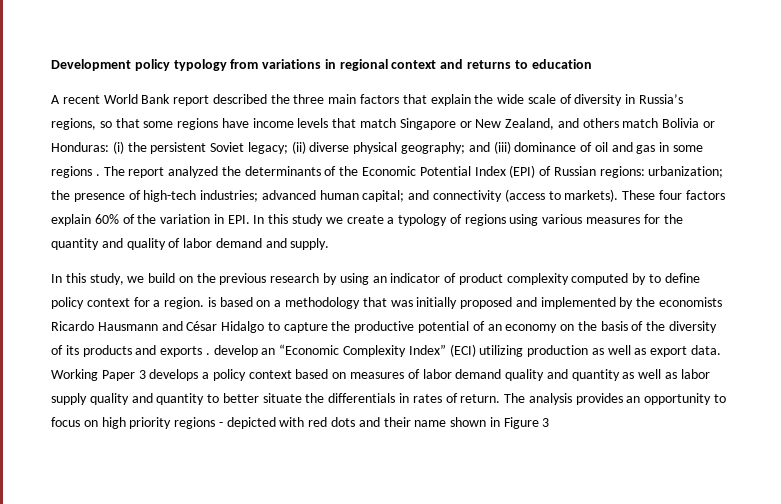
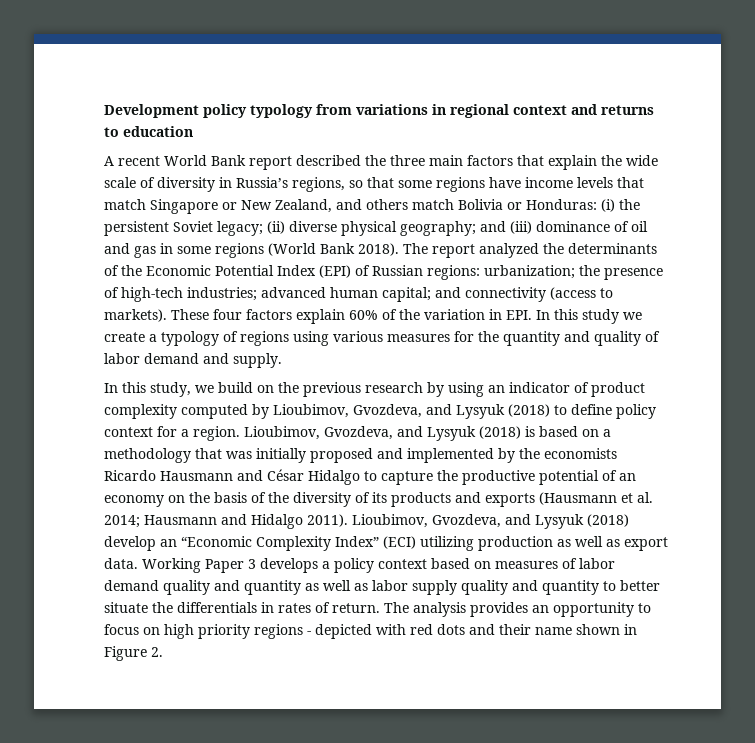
[95,174,100,176] . -> [268,243,399,256] (World Bank 2018).
(647, 279) none -> [273,404,550,419] Lioubimov, Gvozdeva, and Lysyuk (2018)
(205, 303) none -> [244,426,521,441] Lioubimov, Gvozdeva, and Lysyuk (2018)
[205,353,210,355] . -> [539,492,653,505] [104,514,629,529] (Hausmann et al. 2014; Hausmann and Hidalgo 2011). Lioubimov, Gvozdeva, and Lysyuk (2018)
[542,418,550,427] 3 -> [151,647,163,657] 2.

